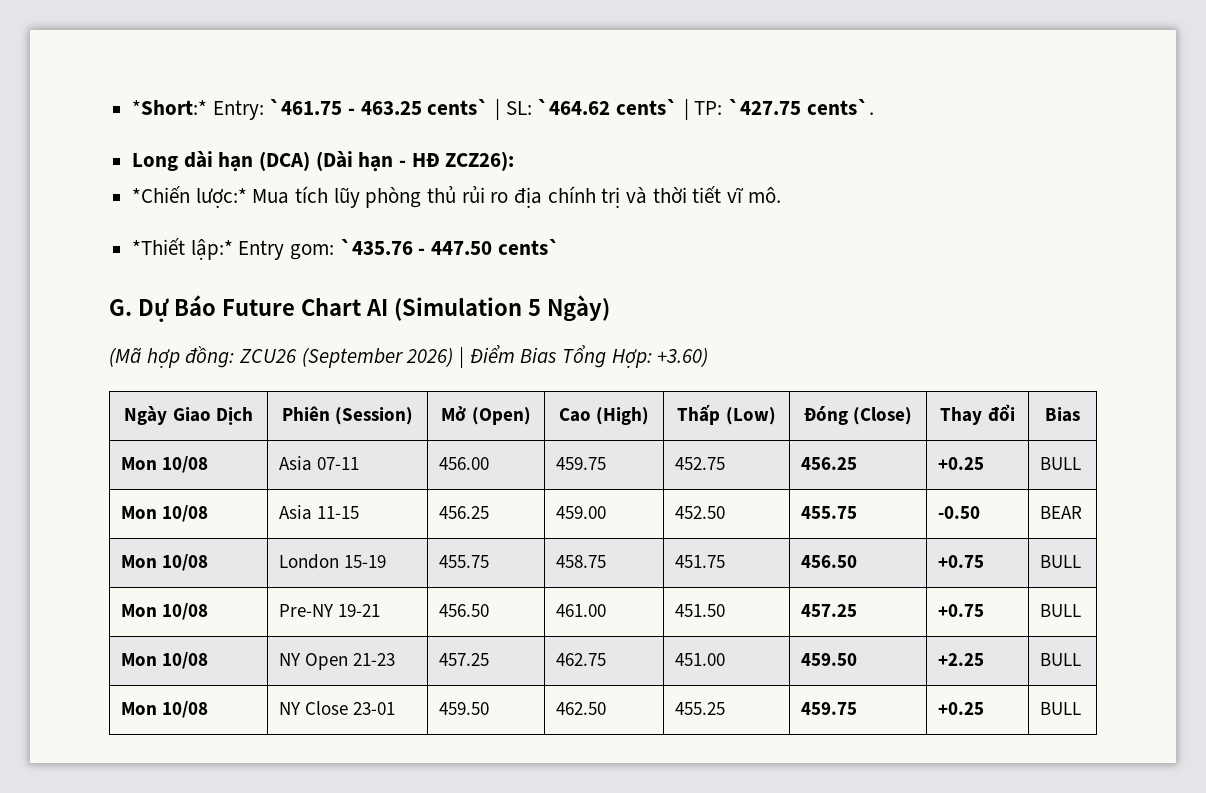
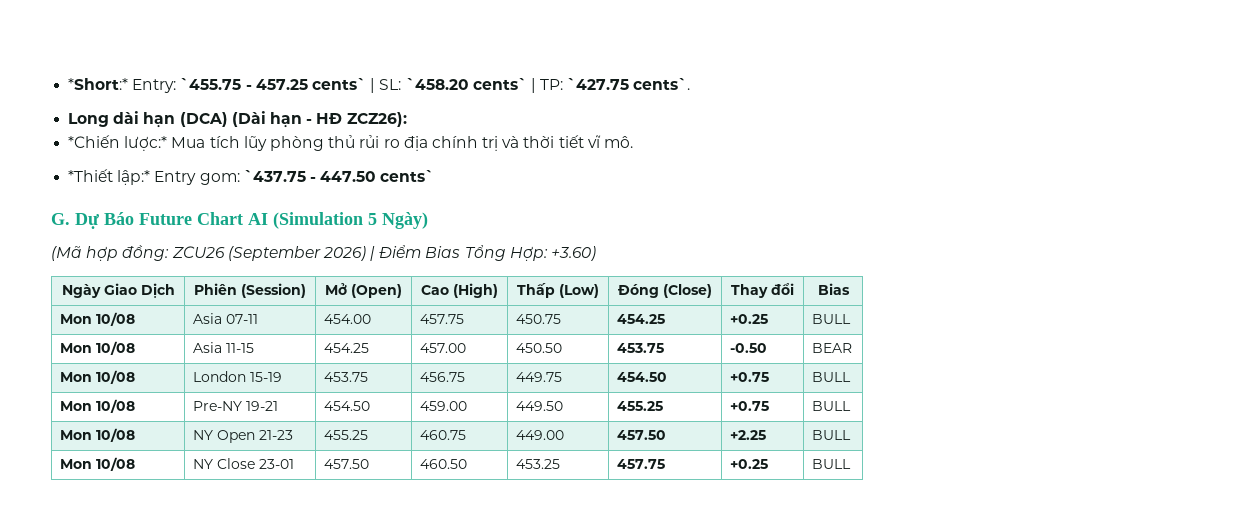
[269,99,422,115] `461.75 - 463.25 -> [180,78,308,90] `455.75 - 457.25
[537,99,611,115] `464.62 -> [405,78,469,90] `458.20
[339,239,413,255] `435.76 -> [243,170,306,182] `437.75
[438,457,489,470] [555,457,606,470] [674,457,725,470] [800,457,857,470] 456.00 | 459.75 | 452.75 | 456.25 -> [323,314,371,324] [419,314,464,324] [515,314,561,324] [616,314,665,324] 454.00 | 457.75 | 450.75 | 454.25
[438,506,489,519] [555,506,606,519] [674,506,725,519] [800,506,857,519] 456.25 | 459.00 | 452.50 | 455.75 -> [323,343,369,353] [419,343,466,353] [515,343,562,353] [616,343,664,353] 454.25 | 457.00 | 450.50 | 453.75
[438,555,489,568] [555,555,606,568] [674,555,725,568] [800,555,857,568] 455.75 | 458.75 | 451.75 | 456.50 -> [323,372,368,382] [419,372,465,382] [515,372,562,382] [616,372,667,382] 453.75 | 456.75 | 449.75 | 454.50
[438,604,489,617] [555,604,606,617] [674,604,725,617] [800,604,857,617] 456.50 | 461.00 | 451.50 | 457.25 -> [323,401,370,411] [419,401,467,411] [515,401,563,411] [616,401,663,411] 454.50 | 459.00 | 449.50 | 455.25
[438,653,489,666] [555,653,606,666] [674,653,725,666] [800,653,857,666] 457.25 | 462.75 | 451.00 | 459.50 -> [323,430,368,440] [419,430,466,440] [515,430,564,440] [616,430,666,440] 455.25 | 460.75 | 449.00 | 457.50
[438,702,489,715] [555,702,606,715] [674,702,725,715] [800,702,857,715] 459.50 | 462.50 | 455.25 | 459.75 -> [323,459,369,469] [419,459,467,469] [515,459,560,469] [616,459,665,469] 457.50 | 460.50 | 453.25 | 457.75

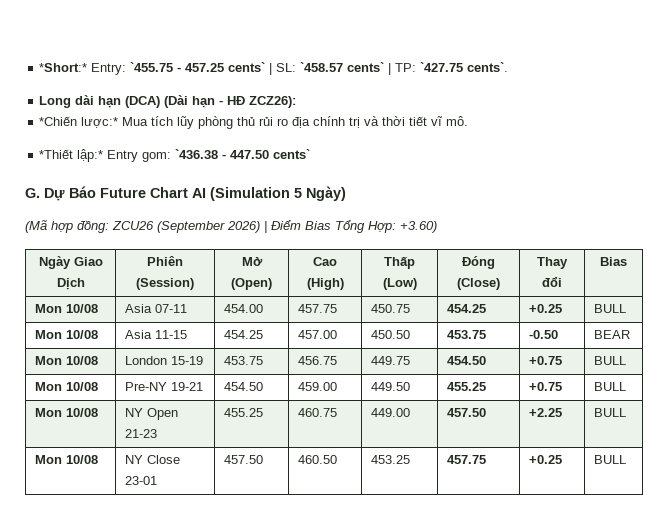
[405,78,469,90] `458.20 -> [300,62,344,72] `458.57
[243,170,306,182] `437.75 -> [175,149,219,159] `436.38

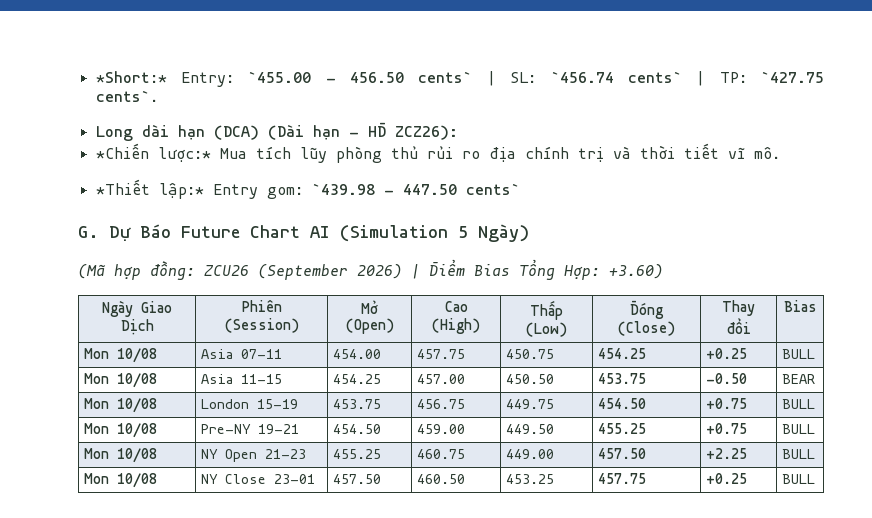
[130,62,225,72] `455.75 - 457.25 -> [248,71,405,83] `455.00 - 456.50
[300,62,344,72] `458.57 -> [550,71,614,83] `456.74
[175,149,219,159] `436.38 -> [311,183,375,195] `439.98

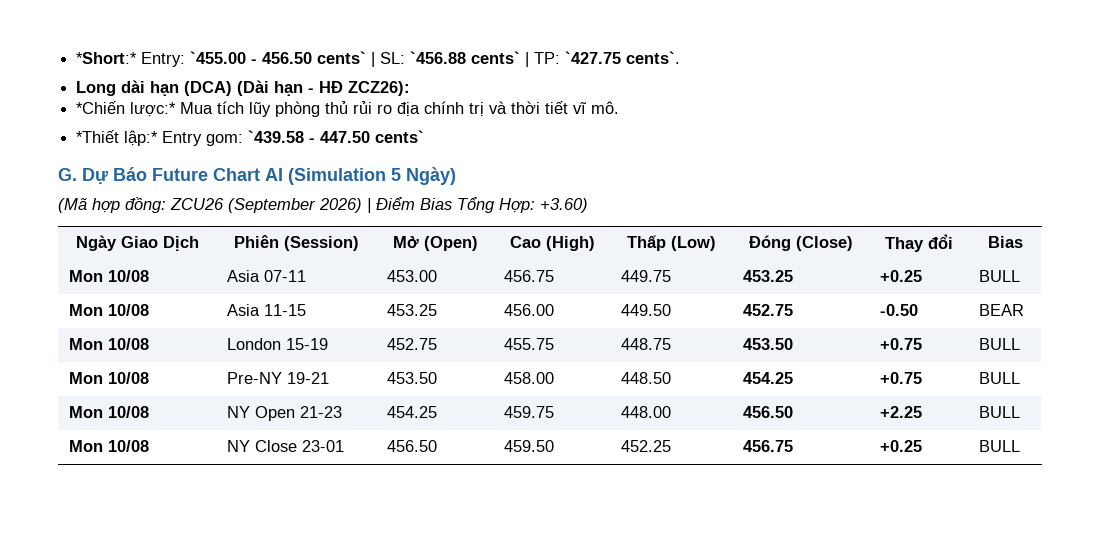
[550,71,614,83] `456.74 -> [410,51,467,64] `456.88
[311,183,375,195] `439.98 -> [248,130,305,143] `439.58
[333,349,382,359] [417,349,466,359] [506,349,555,359] [598,348,647,359] 454.00 | 457.75 | 450.75 | 454.25 -> [386,270,437,282] [503,270,554,282] [620,270,671,282] [742,270,793,282] 453.00 | 456.75 | 449.75 | 453.25
[333,374,382,384] [417,374,466,384] [506,374,555,384] [598,373,647,384] 454.25 | 457.00 | 450.50 | 453.75 -> [386,304,437,316] [503,304,554,316] [620,304,671,316] [742,304,793,316] 453.25 | 456.00 | 449.50 | 452.75
[333,399,382,409] [417,399,466,409] [506,399,555,409] [598,398,647,409] 453.75 | 456.75 | 449.75 | 454.50 -> [386,338,437,350] [503,338,554,350] [620,338,671,350] [742,338,793,350] 452.75 | 455.75 | 448.75 | 453.50
[333,424,382,434] [417,424,466,434] [506,424,555,434] [598,423,647,434] 454.50 | 459.00 | 449.50 | 455.25 -> [386,372,437,384] [503,372,554,384] [620,372,671,384] [742,372,793,384] 453.50 | 458.00 | 448.50 | 454.25
[333,449,382,459] [417,449,466,459] [506,449,555,459] [598,448,647,459] 455.25 | 460.75 | 449.00 | 457.50 -> [386,406,437,418] [503,406,554,418] [620,406,671,418] [742,406,793,418] 454.25 | 459.75 | 448.00 | 456.50
[333,474,382,484] [417,474,466,484] [506,474,555,484] [598,473,647,484] 457.50 | 460.50 | 453.25 | 457.75 -> [386,440,437,452] [503,440,554,452] [620,440,671,452] [742,440,793,452] 456.50 | 459.50 | 452.25 | 456.75

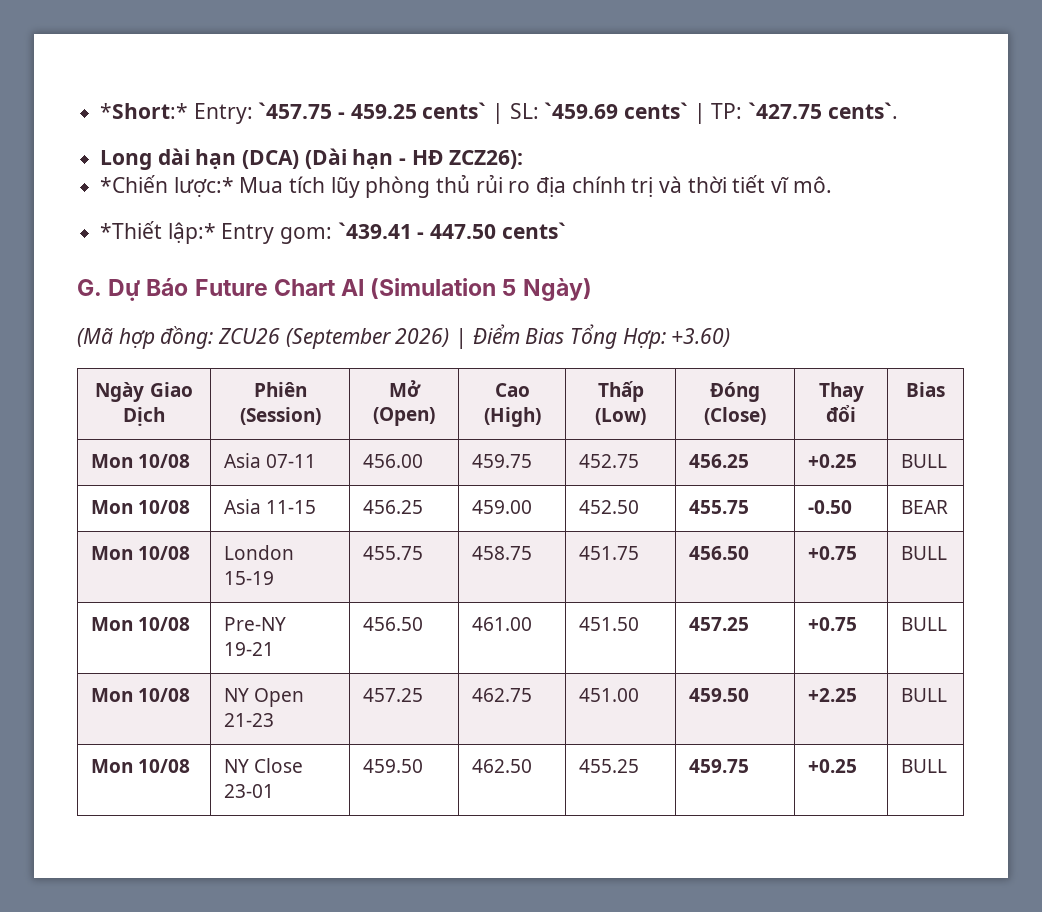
[190,51,313,64] `455.00 - 456.50 -> [258,102,417,119] `457.75 - 459.25
[410,51,467,64] `456.88 -> [544,102,619,119] `459.69
[248,130,305,143] `439.58 -> [337,222,412,239] `439.41
[386,270,437,282] [503,270,554,282] [620,270,671,282] [742,270,793,282] 453.00 | 456.75 | 449.75 | 453.25 -> [363,454,424,468] [472,454,533,468] [579,454,640,468] [689,454,750,468] 456.00 | 459.75 | 452.75 | 456.25
[386,304,437,316] [503,304,554,316] [620,304,671,316] [742,304,793,316] 453.25 | 456.00 | 449.50 | 452.75 -> [363,500,424,514] [472,500,533,514] [579,500,640,514] [689,500,750,514] 456.25 | 459.00 | 452.50 | 455.75
[386,338,437,350] [503,338,554,350] [620,338,671,350] [742,338,793,350] | 452.75 | 455.75 | 448.75 | 453.50 -> [363,546,424,560] [472,546,533,560] [579,546,640,560] [689,546,750,560] | 455.75 | 458.75 | 451.75 | 456.50
[386,372,437,384] [503,372,554,384] [620,372,671,384] [742,372,793,384] 453.50 | 458.00 | 448.50 | 454.25 -> [363,617,424,631] [472,617,533,631] [579,617,640,631] [689,617,750,631] 456.50 | 461.00 | 451.50 | 457.25
[386,406,437,418] [503,406,554,418] [620,406,671,418] [742,406,793,418] 454.25 | 459.75 | 448.00 | 456.50 -> [363,688,424,702] [472,688,533,702] [579,688,640,702] [689,688,750,702] 457.25 | 462.75 | 451.00 | 459.50
[386,440,437,452] [503,440,554,452] [620,440,671,452] [742,440,793,452] | 456.50 | 459.50 | 452.25 | 456.75 -> [363,759,424,773] [472,759,533,773] [579,759,640,773] [689,759,750,773] | 459.50 | 462.50 | 455.25 | 459.75

